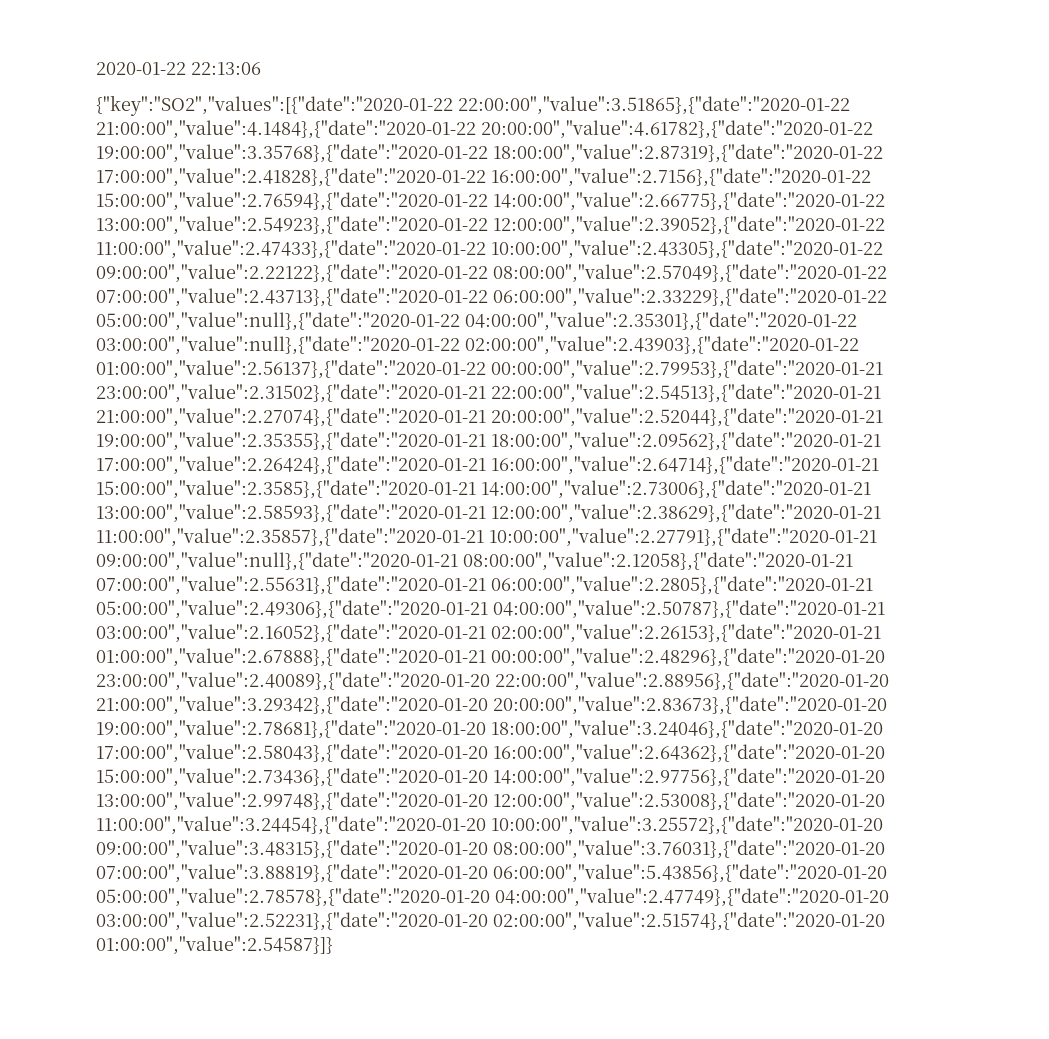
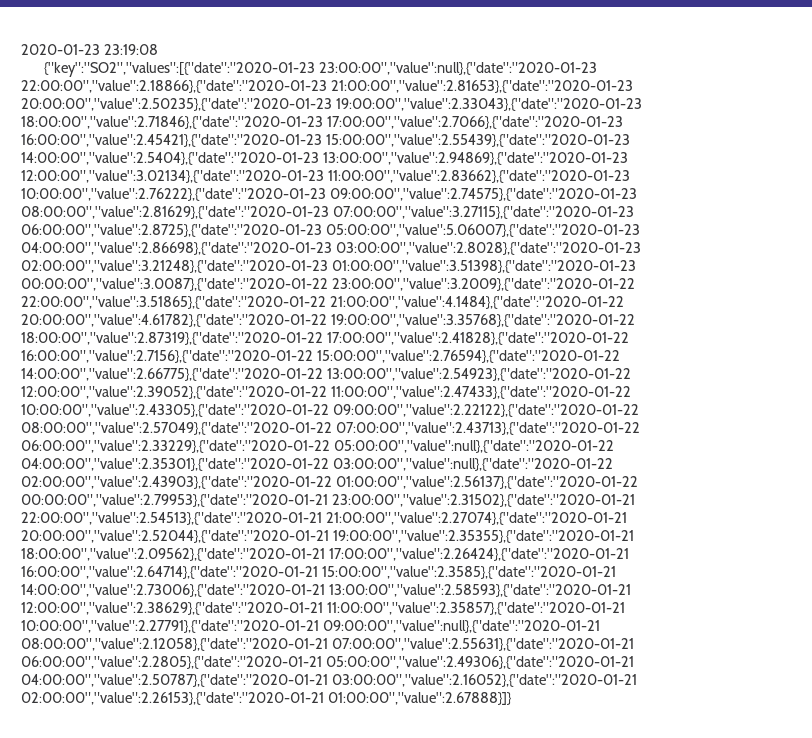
[96,62,261,75] [96,95,453,116] 2020-01-22 22:13:06 // {"key":"SO2","values":[{"date":"2020-01-22 -> [21,44,158,55] [43,62,597,77] [21,80,633,93] [21,98,642,111] [21,116,623,129] [21,134,630,147] [21,152,628,165] [21,170,630,183] [21,188,637,201] [21,206,634,219] [21,224,640,237] [21,242,641,255] [21,260,636,273] [21,278,635,291] 2020-01-23 23:19:08 // {"key":"SO2","values":[{"date":"2020-01-23 23:00:00","value":null},{"date":"2020-01-23 22:00:00","value":2.18866},{"date":"2020-01-23 21:00:00","value":2.81653},{"date":"2020-01-23 20:00:00","value":2.50235},{"date":"2020-01-23 19:00:00","value":2.33043},{"date":"2020-01-23 18:00:00","value":2.71846},{"date":"2020-01-23 17:00:00","value":2.7066},{"date":"2020-01-23 16:00:00","value":2.45421},{"date":"2020-01-23 15:00:00","value":2.55439},{"date":"2020-01-23 14:00:00","value":2.5404},{"date":"2020-01-23 13:00:00","value":2.94869},{"date":"2020-01-23 12:00:00","value":3.02134},{"date":"2020-01-23 11:00:00","value":2.83662},{"date":"2020-01-23 10:00:00","value":2.76222},{"date":"2020-01-23 09:00:00","value":2.74575},{"date":"2020-01-23 08:00:00","value":2.81629},{"date":"2020-01-23 07:00:00","value":3.27115},{"date":"2020-01-23 06:00:00","value":2.8725},{"date":"2020-01-23 05:00:00","value":5.06007},{"date":"2020-01-23 04:00:00","value":2.86698},{"date":"2020-01-23 03:00:00","value":2.8028},{"date":"2020-01-23 02:00:00","value":3.21248},{"date":"2020-01-23 01:00:00","value":3.51398},{"date":"2020-01-23 00:00:00","value":3.0087},{"date":"2020-01-22 23:00:00","value":3.2009},{"date":"2020-01-22
[96,648,885,667] [96,672,889,691] [96,696,887,715] [96,720,883,739] [96,744,885,763] [96,768,885,787] [96,792,885,811] [96,816,883,835] [96,840,885,859] [96,864,887,883] [96,888,889,907] [96,912,885,931] [96,936,333,955] 01:00:00","value":2.67888},{"date":"2020-01-21 00:00:00","value":2.48296},{"date":"2020-01-20 23:00:00","value":2.40089},{"date":"2020-01-20 22:00:00","value":2.88956},{"date":"2020-01-20 21:00:00","value":3.29342},{"date":"2020-01-20 20:00:00","value":2.83673},{"date":"2020-01-20 19:00:00","value":2.78681},{"date":"2020-01-20 18:00:00","value":3.24046},{"date":"2020-01-20 17:00:00","value":2.58043},{"date":"2020-01-20 16:00:00","value":2.64362},{"date":"2020-01-20 15:00:00","value":2.73436},{"date":"2020-01-20 14:00:00","value":2.97756},{"date":"2020-01-20 13:00:00","value":2.99748},{"date":"2020-01-20 12:00:00","value":2.53008},{"date":"2020-01-20 11:00:00","value":3.24454},{"date":"2020-01-20 10:00:00","value":3.25572},{"date":"2020-01-20 09:00:00","value":3.48315},{"date":"2020-01-20 08:00:00","value":3.76031},{"date":"2020-01-20 07:00:00","value":3.88819},{"date":"2020-01-20 06:00:00","value":5.43856},{"date":"2020-01-20 05:00:00","value":2.78578},{"date":"2020-01-20 04:00:00","value":2.47749},{"date":"2020-01-20 03:00:00","value":2.52231},{"date":"2020-01-20 02:00:00","value":2.51574},{"date":"2020-01-20 01:00:00","value":2.54587}]} -> [327,692,512,705] 01:00:00","value":2.67888}]}

